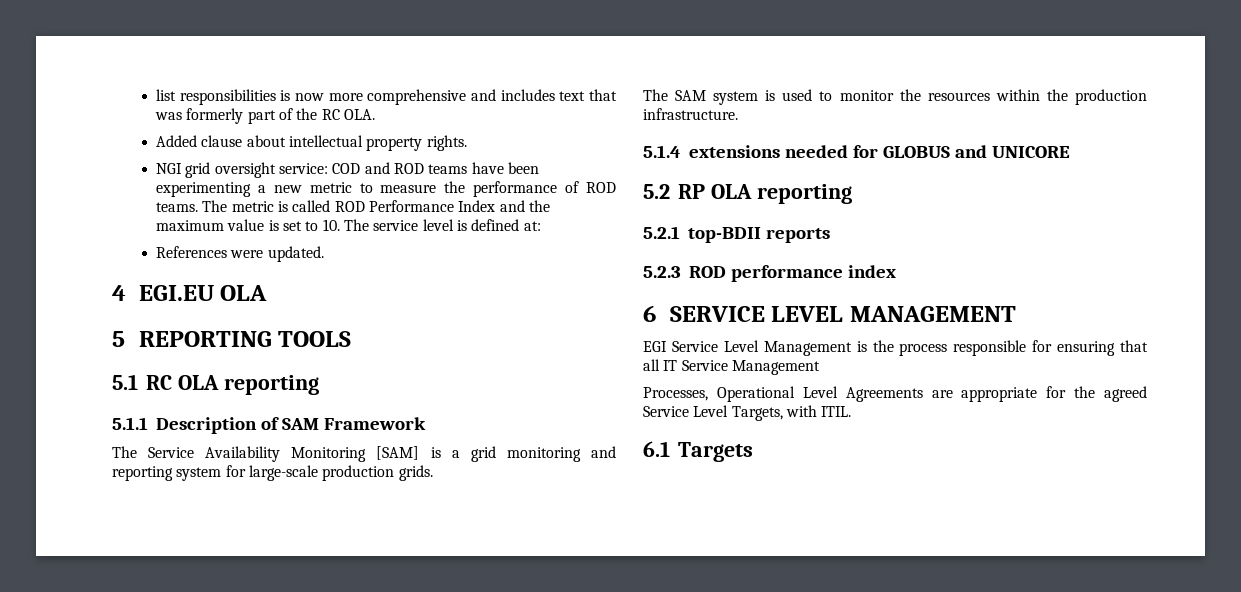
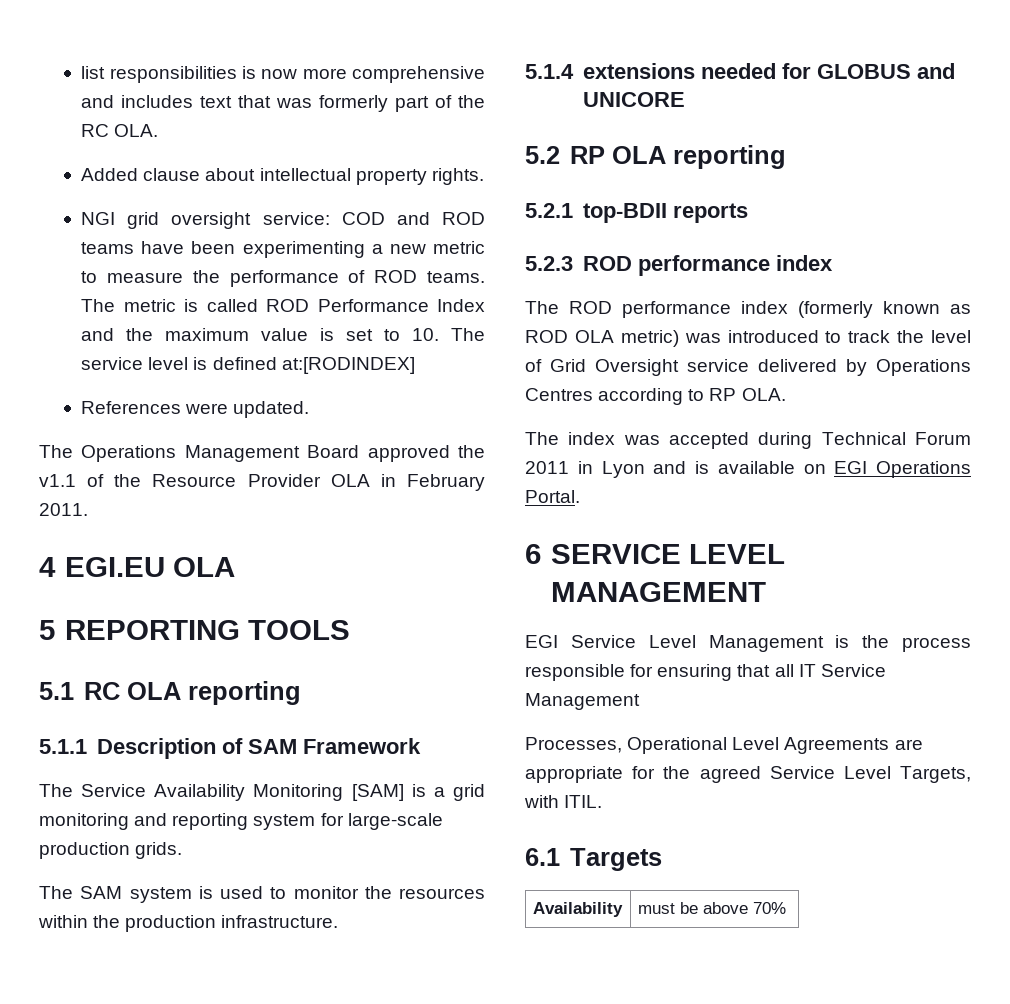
[523,221,541,231] at: -> [281,357,415,374] at:[RODINDEX]
(324, 254) none -> [39,445,485,462] [39,474,486,491] [39,503,88,516] // The Operations Management Board approved the v1.1 of the Resource Provider OLA in February 2011.
(896, 271) none -> [525,301,971,318] [525,330,971,347] [525,359,971,376] [525,388,786,405] [525,432,971,449] [525,461,971,478] [525,490,580,503] // The ROD performance index (formerly known as ROD OLA metric) was introduced to track the level of Grid Oversight service delivered by Operations Centres according to RP OLA. // The index was accepted during Technical Forum 2011 in Lyon and is available on EGI Operations Portal.
(753, 452) none -> [532,902,623,917] [637,902,786,914] // Availability | must be above 70%

